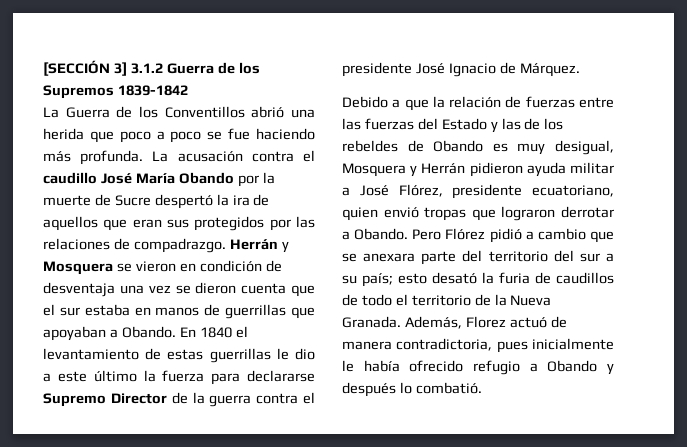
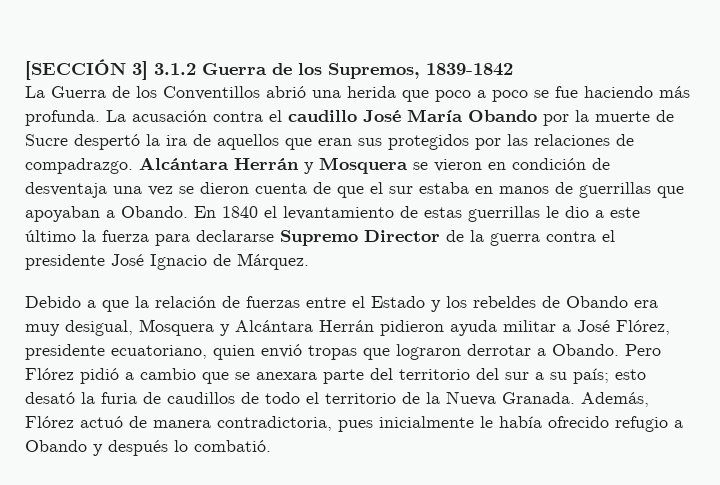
[43,85,114,99] Supremos -> [328,63,420,79] Supremos,
(226, 245) none -> [139,157,229,170] Alcántara
(287, 288) none -> [313,182,331,194] de
[342,118,541,133] las fuerzas del Estado y las de -> [352,296,441,312] el Estado y
[492,143,508,152] es -> [634,300,658,308] era
(418, 171) none -> [235,320,313,332] Alcántara
[465,316,506,328] Florez -> [25,416,74,428] Flórez

